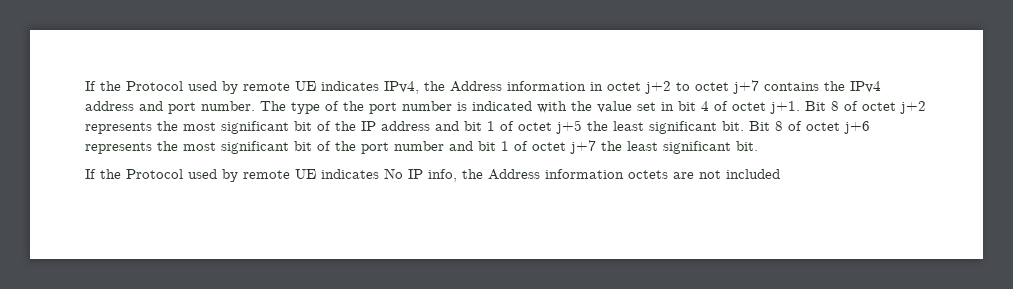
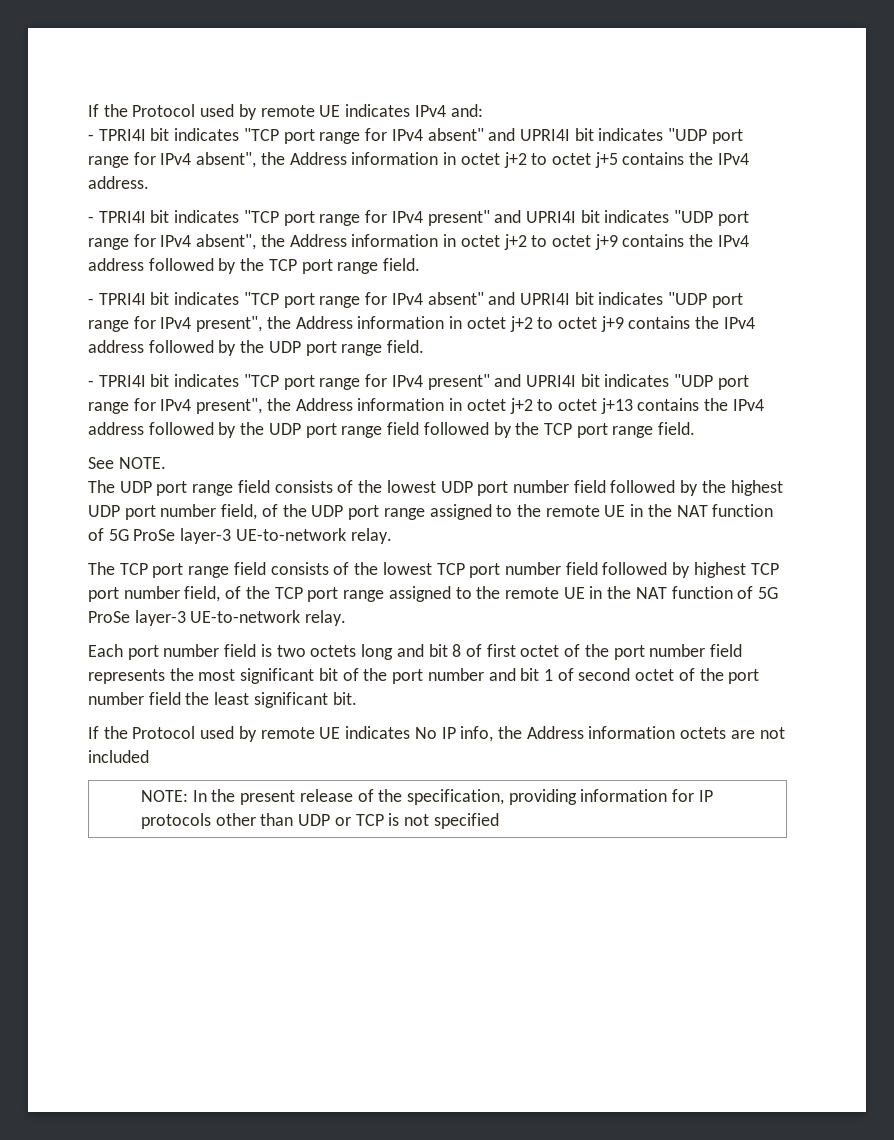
[85,80,881,94] [85,101,926,114] [85,120,870,134] If the Protocol used by remote UE indicates IPv4, the Address information in octet j+2 to octet j+7 contains the IPv4 address and port number. The type of the port number is indicated with the value set in bit 4 of octet j+1. Bit 8 of octet j+2 represents the most significant bit of the IP address and bit 1 of octet j+5 the least significant bit. Bit 8 of octet j+6 -> [88,104,483,120] [88,128,743,144] [88,152,749,168] [88,176,149,189] [88,210,749,226] [88,234,749,250] [88,258,421,274] [88,292,743,308] [88,316,755,332] [88,340,425,356] [88,374,749,390] [88,398,764,414] [88,422,696,438] [88,457,166,469] [88,480,783,496] [88,504,774,520] [88,528,392,544] [88,562,779,578] [88,586,779,602] [88,610,347,626] [88,644,743,660] If the Protocol used by remote UE indicates IPv4 and: // - TPRI4I bit indicates "TCP port range for IPv4 absent" and UPRI4I bit indicates "UDP port range for IPv4 absent", the Address information in octet j+2 to octet j+5 contains the IPv4 address. // - TPRI4I bit indicates "TCP port range for IPv4 present" and UPRI4I bit indicates "UDP port range for IPv4 absent", the Address information in octet j+2 to octet j+9 contains the IPv4 address followed by the TCP port range field. // - TPRI4I bit indicates "TCP port range for IPv4 absent" and UPRI4I bit indicates "UDP port range for IPv4 present", the Address information in octet j+2 to octet j+9 contains the IPv4 address followed by the UDP port range field. // - TPRI4I bit indicates "TCP port range for IPv4 present" and UPRI4I bit indicates "UDP port range for IPv4 present", the Address information in octet j+2 to octet j+13 contains the IPv4 address followed by the UDP port range field followed by the TCP port range field. // See NOTE. // The UDP port range field consists of the lowest UDP port number field followed by the highest UDP port number field, of the UDP port range assigned to the remote UE in the NAT function of 5G ProSe layer-3 UE-to-network relay. // The TCP port range field consists of the lowest TCP port number field followed by highest TCP port number field, of the TCP port range assigned to the remote UE in the NAT function of 5G ProSe layer-3 UE-to-network relay. // Each port number field is two octets long and bit 8 of first octet of the port number field
[532,140,596,154] octet j+7 -> [578,668,760,684] [88,692,181,705] second octet of the port number field
(780, 174) none -> [140,789,713,805] [140,813,499,829] // NOTE: In the present release of the specification, providing information for IP protocols other than UDP or TCP is not specified

